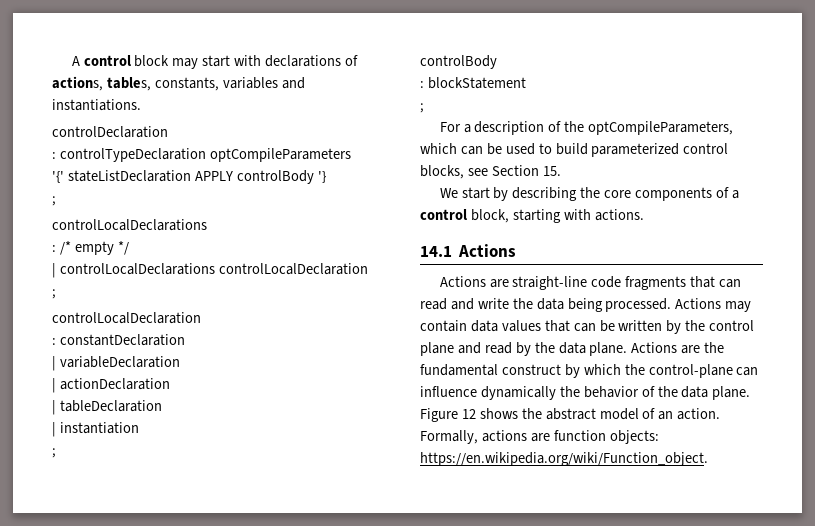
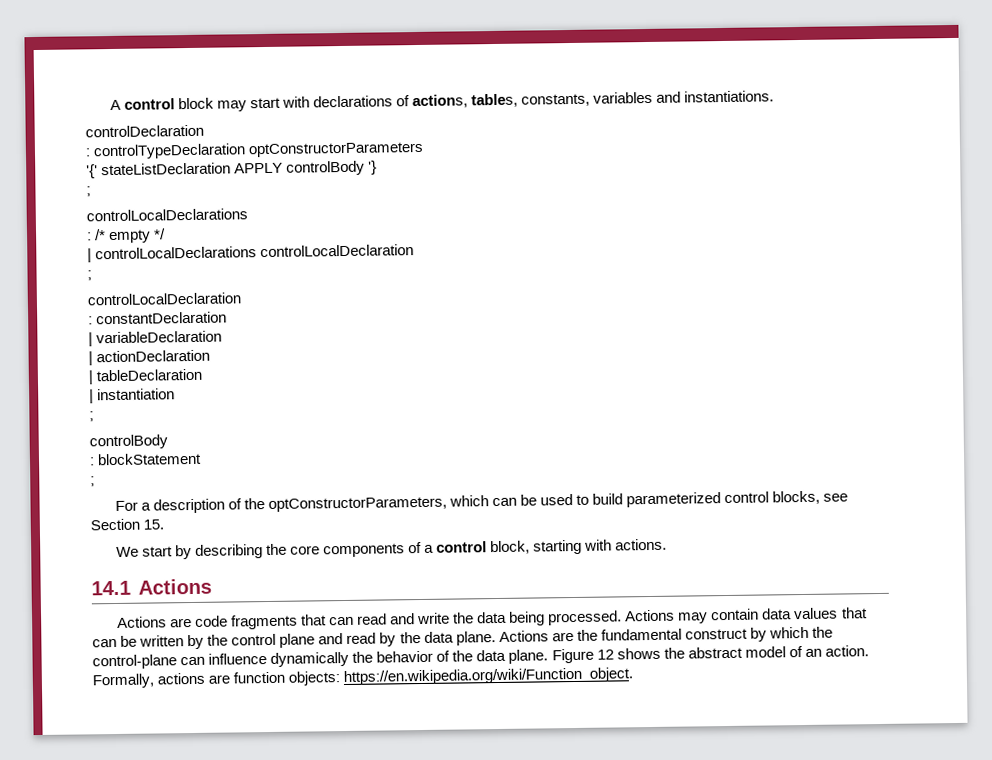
[209,148,351,162] optCompileParameters -> [248,141,425,158] optConstructorParameters
[588,121,734,135] optCompileParameters, -> [267,496,447,512] optConstructorParameters,
[512,276,588,290] straight-line -> (192, 623) none

